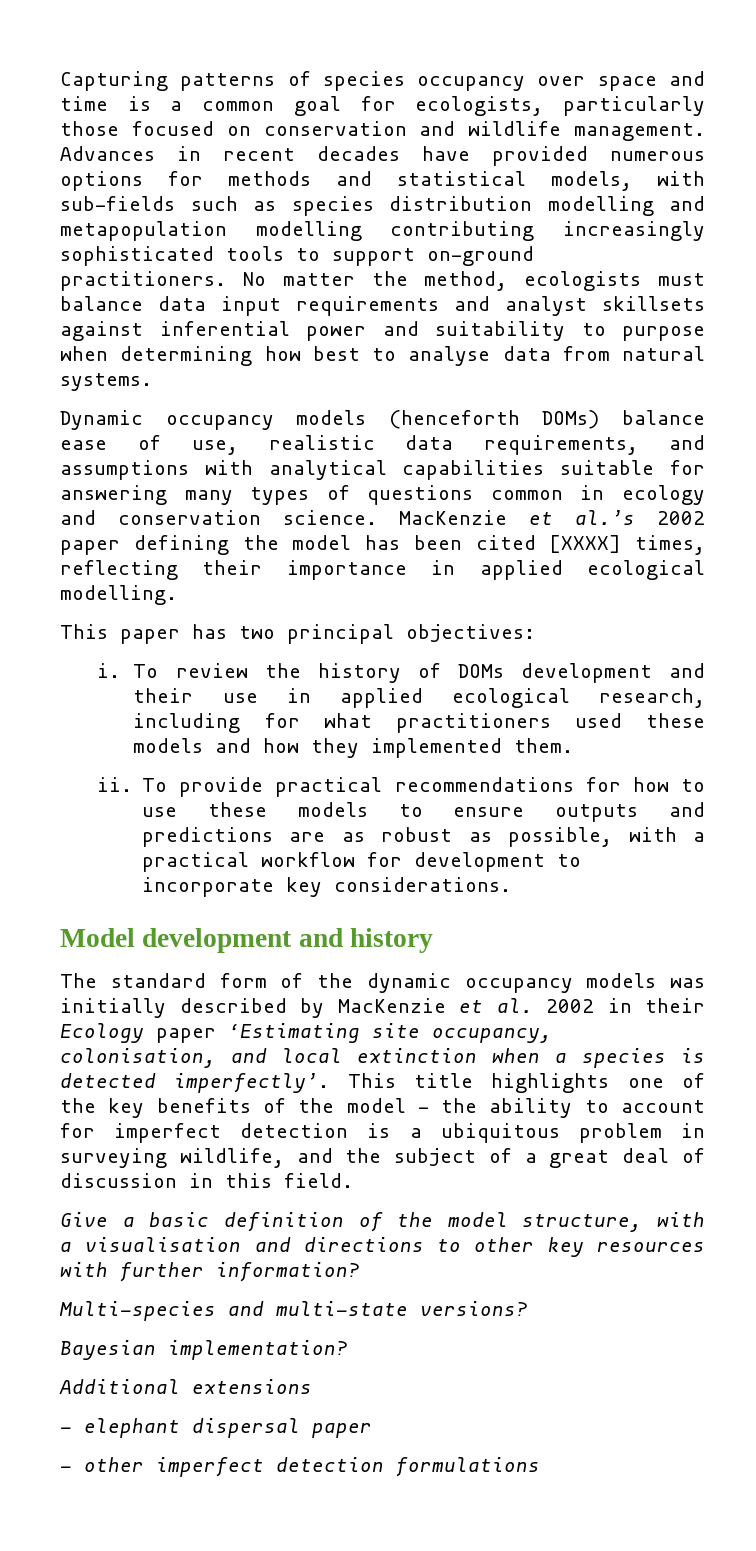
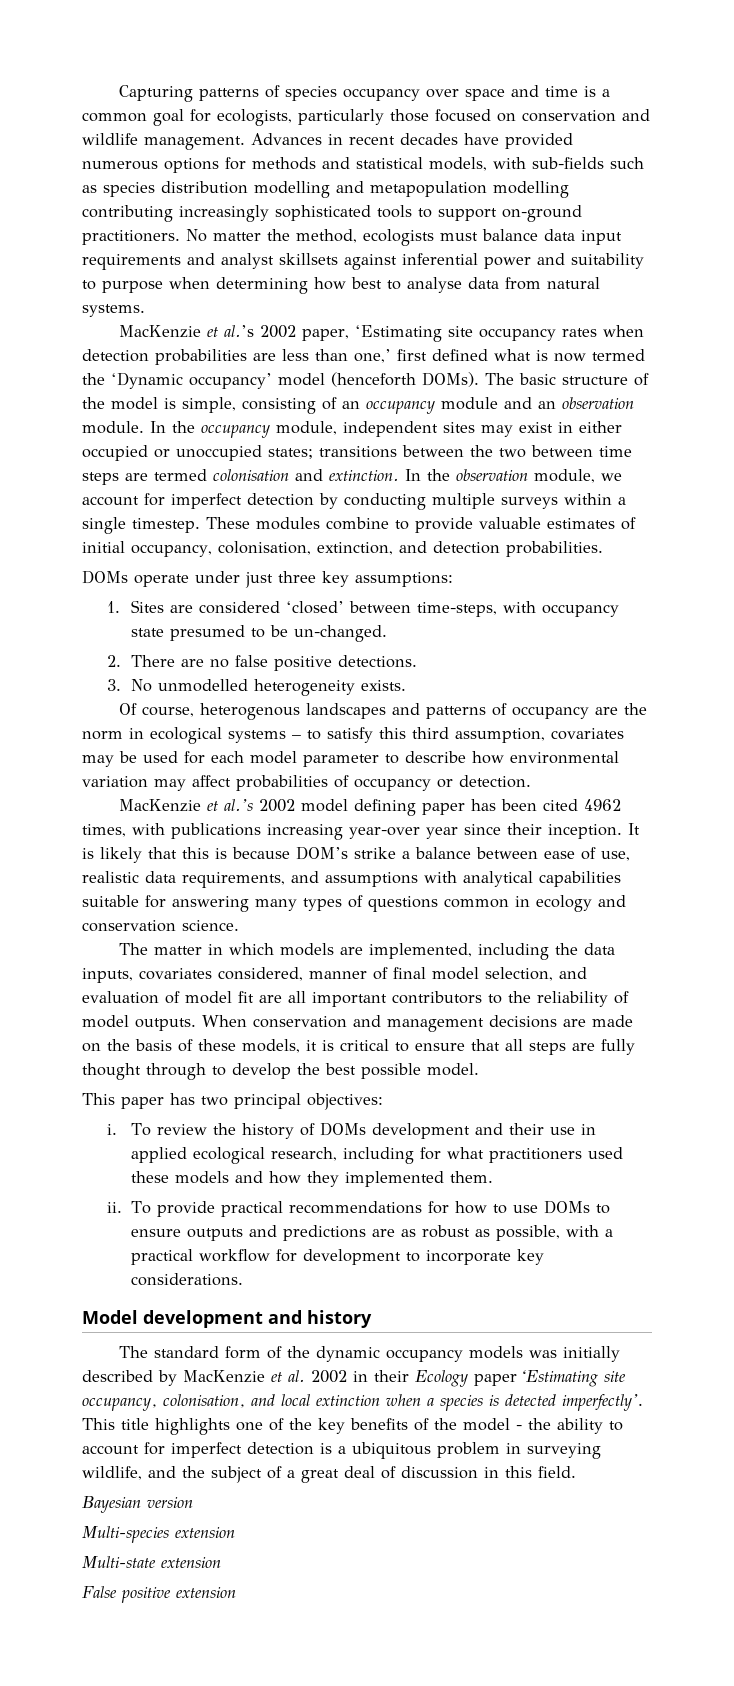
[60,410,706,430] Dynamic occupancy models (henceforth DOMs) balance -> [118,325,644,342] [82,349,645,365] [82,372,649,389] [82,397,634,414] [82,421,622,438] [82,445,632,461] [82,469,622,485] [82,493,626,510] [82,517,636,534] [82,541,603,557] [82,570,453,588] [106,600,620,617] [131,625,388,642] [106,655,418,671] [106,679,407,696] [118,703,647,720] [82,727,624,744] [82,751,619,767] [82,775,531,791] [118,799,621,816] [82,823,640,840] [82,846,538,863] MacKenzie et al.’s 2002 paper, ‘Estimating site occupancy rates when detection probabilities are less than one,’ first defined what is now termed the ‘Dynamic occupancy’ model (henceforth DOMs). The basic structure of the model is simple, consisting of an occupancy module and an observation module. In the occupancy module, independent sites may exist in either occupied or unoccupied states; transitions between the two between time steps are termed colonisation and extinction. In the observation module, we account for imperfect detection by conducting multiple surveys within a single timestep. These modules combine to provide valuable estimates of initial occupancy, colonisation, extinction, and detection probabilities. // DOMs operate under just three key assumptions: // 1. Sites are considered ‘closed’ between time-steps, with occupancy state presumed to be un-changed. // 2. There are no false positive detections. // 3. No unmodelled heterogeneity exists. // Of course, heterogenous landscapes and patterns of occupancy are the norm in ecological systems – to satisfy this third assumption, covariates may be used for each model parameter to describe how environmental variation may affect probabilities of occupancy or detection. // MacKenzie et al.’s 2002 model defining paper has been cited 4962 times, with publications increasing year-over year since their inception. It is likely that this is because DOM’s strike a balance between
[399,510,705,525] [60,535,705,555] [60,560,705,580] [60,585,177,605] MacKenzie et al.’s 2002 paper defining the model has been cited [XXXX] times, reflecting their importance in applied ecological modelling. -> [118,943,615,960] [82,967,587,983] [82,991,629,1007] [82,1015,633,1032] [82,1039,635,1055] [82,1063,479,1080] // The matter in which models are implemented, including the data inputs, covariates considered, manner of final model selection, and evaluation of model fit are all important contributors to the reliability of model outputs. When conservation and management decisions are made on the basis of these models, it is critical to ensure that all steps are fully thought through to develop the best possible model.
[207,802,368,817] these models -> [544,1200,591,1214] DOMs
[60,1212,705,1232] [60,1237,705,1257] [60,1262,360,1282] [59,1301,528,1321] [60,1340,348,1360] [59,1379,312,1395] [60,1418,372,1438] [60,1457,540,1477] Give a basic definition of the model structure, with a visualisation and directions to other key resources with further information? // Multi-species and multi-state versions? // Bayesian implementation? // Additional extensions // - elephant dispersal paper // - other imperfect detection formulations -> [82,1496,193,1513] [82,1526,235,1543] [82,1556,221,1568] [82,1586,236,1603] Bayesian version // Multi-species extension // Multi-state extension // False positive extension

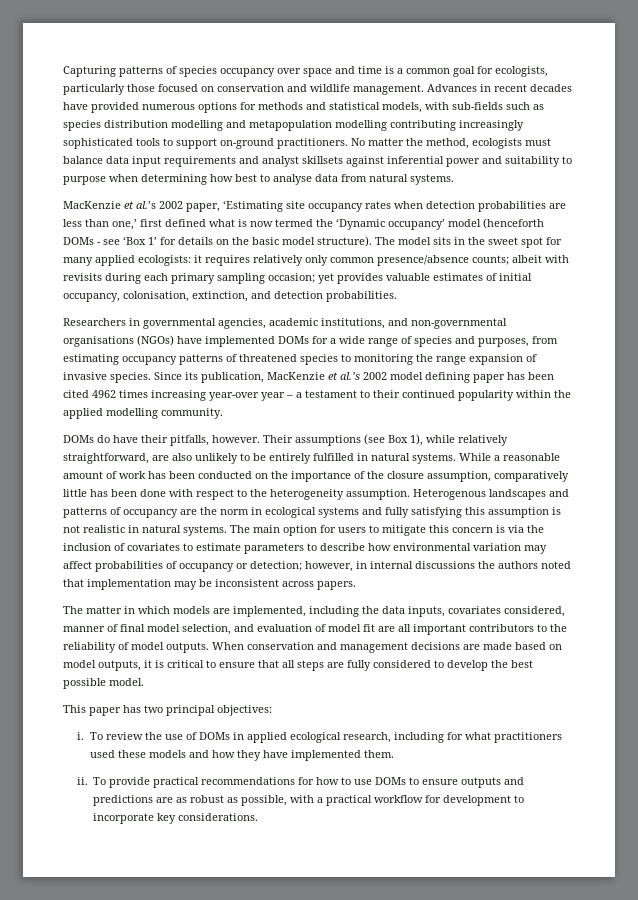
[422,372,649,387] [82,397,634,414] [82,421,622,438] [82,445,632,461] [82,469,622,485] [82,493,626,510] [82,517,473,534] DOMs). The basic structure of the model is simple, consisting of an occupancy module and an observation module. In the occupancy module, independent sites may exist in either occupied or unoccupied states; transitions between the two between time steps are termed colonisation and extinction. In the observation module, we account for imperfect detection by conducting multiple surveys within a single timestep. These modules combine to provide -> [63,236,562,248] [63,255,569,266] [63,273,383,284] DOMs - see ‘Box 1’ for details on the basic model structure). The model sits in the sweet spot for many applied ecologists: it requires relatively only common presence/absence counts; albeit with revisits during each primary sampling occasion; yet provides
[82,570,453,588] [106,600,620,617] [131,625,388,642] [106,655,418,671] [106,679,407,696] [118,703,300,720] DOMs operate under just three key assumptions: // 1. Sites are considered ‘closed’ between time-steps, with occupancy state presumed to be un-changed. // 2. There are no false positive detections. // 3. No unmodelled heterogeneity exists. // Of course, heterogenous -> [63,318,507,329] [63,335,558,347] [63,354,537,365] [63,372,554,383] [63,390,571,401] [63,408,223,419] [63,434,508,446] [63,453,560,464] [63,471,569,482] [63,489,486,500] Researchers in governmental agencies, academic institutions, and non-governmental organisations (NGOs) have implemented DOMs for a wide range of species and purposes, from estimating occupancy patterns of threatened species to monitoring the range expansion of invasive species. Since its publication, MacKenzie et al.’s 2002 model defining paper has been cited 4962 times increasing year-over year – a testament to their continued popularity within the applied modelling community. // DOMs do have their pitfalls, however. Their assumptions (see Box 1), while relatively straightforward, are also unlikely to be entirely fulfilled in natural systems. While a reasonable amount of work has been conducted on the importance of the closure assumption, comparatively little has been done with respect to the heterogeneity assumption. Heterogenous
[292,727,624,743] [82,751,379,767] – to satisfy this third assumption, covariates may be used for each model parameter -> [362,507,561,518] [63,525,544,536] [63,543,304,554] and fully satisfying this assumption is not realistic in natural systems. The main option for users to mitigate this concern is via the inclusion of covariates to estimate parameters
[459,775,531,788] [118,799,621,816] [82,823,640,840] [82,846,630,863] [82,871,621,888] [82,895,626,912] [82,920,239,932] detection. // MacKenzie et al.’s 2002 model defining paper has been cited 4962 times, with publications increasing year-over year since their inception. It is likely that this is because DOM’s strike a balance between ease of use, realistic data requirements, and assumptions with analytical capabilities suitable for answering many types of questions common in ecology and conservation science. -> [250,561,571,572] [63,579,356,590] detection; however, in internal discussions the authors noted that implementation may be inconsistent across papers.
[82,1039,300,1053] on the basis of these models, -> [515,642,562,650] [63,660,141,671] based on model outputs,
[82,1063,206,1080] thought through -> [373,660,431,668] considered
[242,1123,295,1139] history -> [164,734,183,740] use
[372,1123,576,1139] development and their use -> (230, 736) none
(340, 1179) none -> [262,750,288,758] have
[82,1310,372,1328] [118,1346,620,1362] [82,1370,626,1387] [82,1394,643,1411] [82,1418,623,1435] [82,1442,601,1459] [82,1466,576,1483] [82,1496,193,1513] [82,1526,235,1543] [82,1556,221,1568] [82,1586,236,1603] // Model development and history // The standard form of the dynamic occupancy models was initially described by MacKenzie et al. 2002 in their Ecology paper ‘Estimating site occupancy, colonisation, and local extinction when a species is detected imperfectly’. This title highlights one of the key benefits of the model - the ability to account for imperfect detection is a ubiquitous problem in surveying wildlife, and the subject of a great deal of discussion in this field. // Bayesian version // Multi-species extension // Multi-state extension // False positive extension -> (258, 817) none

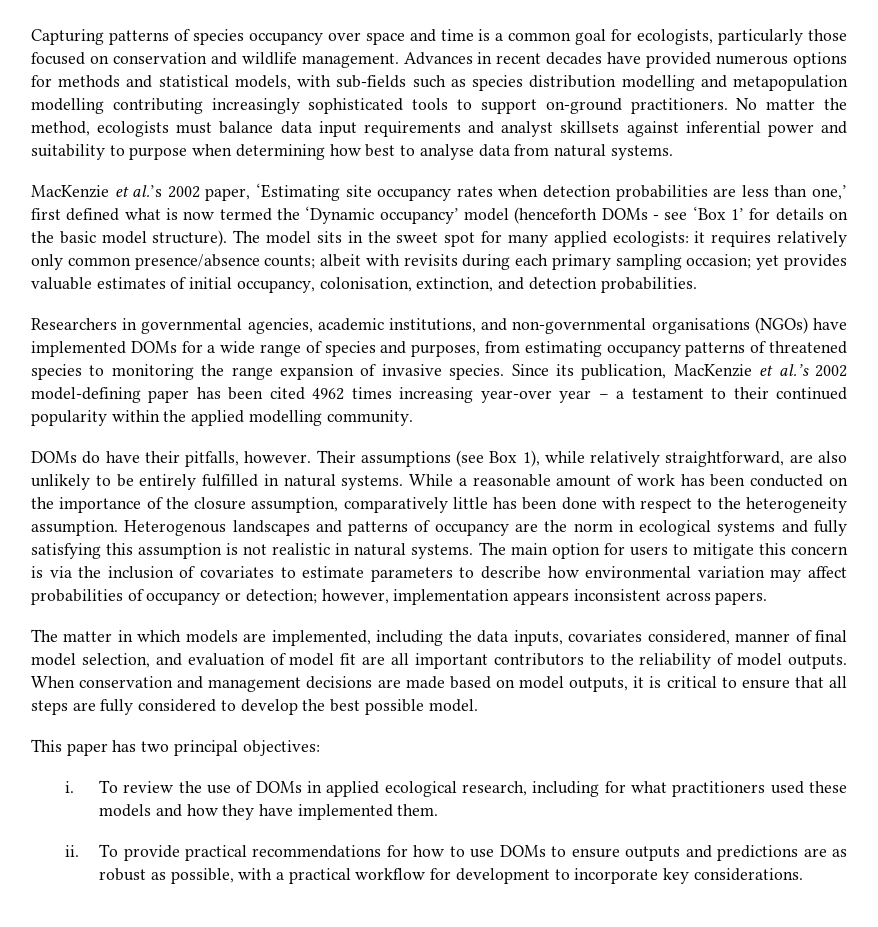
[390,372,470,383] model defining -> [31,387,141,403] model-defining
[356,561,571,569] [63,579,212,590] in internal discussions the authors noted that implementation may be -> [393,589,570,605] implementation appears

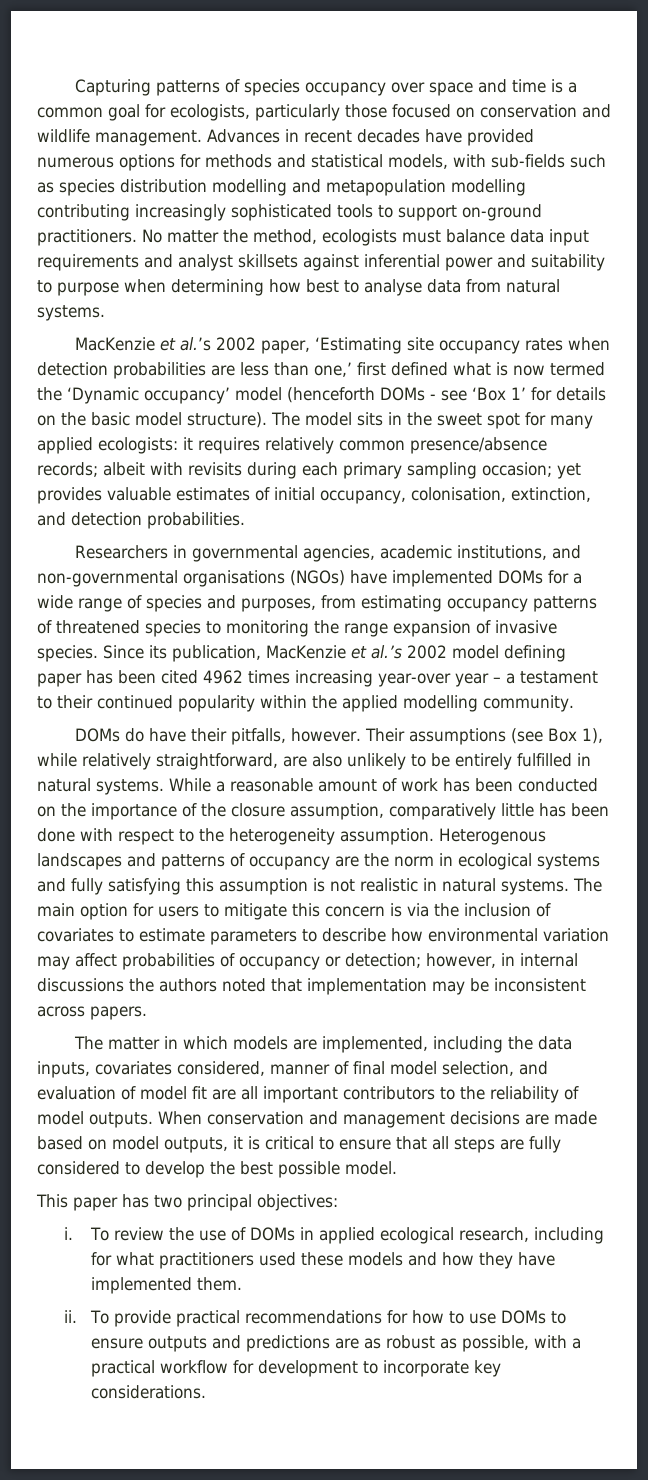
[31,254,63,270] only -> (334, 445) none
[264,255,316,269] counts; -> [37,462,98,477] records;
[31,387,141,403] model-defining -> [451,645,566,662] model defining
[393,589,570,605] implementation appears -> [501,953,578,967] [37,978,489,995] in internal discussions the authors noted that implementation may be

